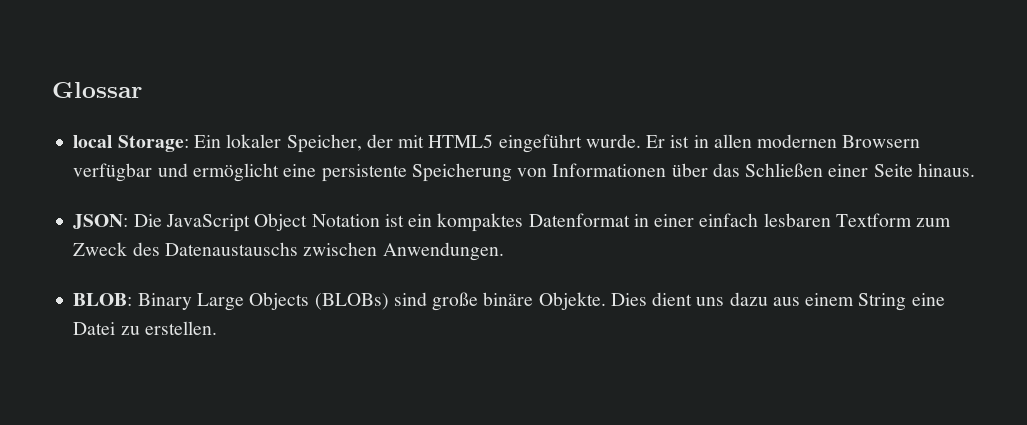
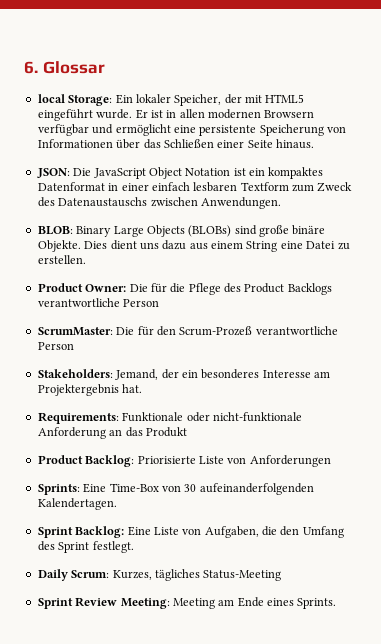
(52, 90) none -> [24,61,38,74] 6.
(217, 328) none -> [37,283,332,295] [37,298,160,307] [37,326,338,336] [37,342,74,350] [37,369,330,380] [37,384,143,396] [37,412,302,424] [37,427,187,439] [37,455,331,467] [37,483,314,495] [37,498,117,510] [37,526,344,538] [37,541,134,553] [37,569,282,581] [37,597,337,609] // Product Owner: Die für die Pflege des Product Backlogs verantwortliche Person // ScrumMaster: Die für den Scrum-Prozeß verantwortliche Person // Stakeholders: Jemand, der ein besonderes Interesse am Projektergebnis hat. // Requirements: Funktionale oder nicht-funktionale Anforderung an das Produkt // Product Backlog: Priorisierte Liste von Anforderungen // Sprints: Eine Time-Box von 30 aufeinanderfolgenden Kalendertagen. // Sprint Backlog: Eine Liste von Aufgaben, die den Umfang des Sprint festlegt. // Daily Scrum: Kurzes, tägliches Status-Meeting // Sprint Review Meeting: Meeting am Ende eines Sprints.

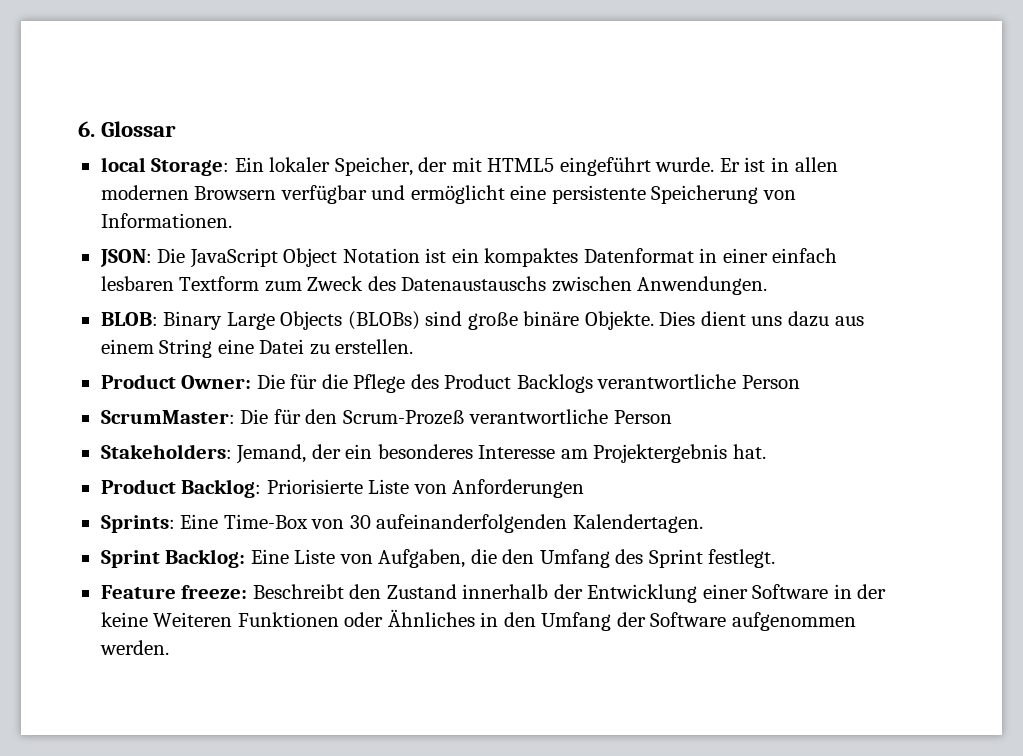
[37,139,314,149] Informationen über das Schließen einer Seite hinaus. -> [100,213,232,228] Informationen.
[37,412,302,424] [37,427,187,439] // Requirements: Funktionale oder nicht-funktionale Anforderung an das Produkt -> (766, 451) none
[37,569,282,581] [37,597,337,609] Daily Scrum: Kurzes, tägliches Status-Meeting // Sprint Review Meeting: Meeting am Ende eines Sprints. -> [100,584,887,603] [100,609,856,631] [99,640,169,655] Feature freeze: Beschreibt den Zustand innerhalb der Entwicklung einer Software in der keine Weiteren Funktionen oder Ähnliches in den Umfang der Software aufgenommen werden.

